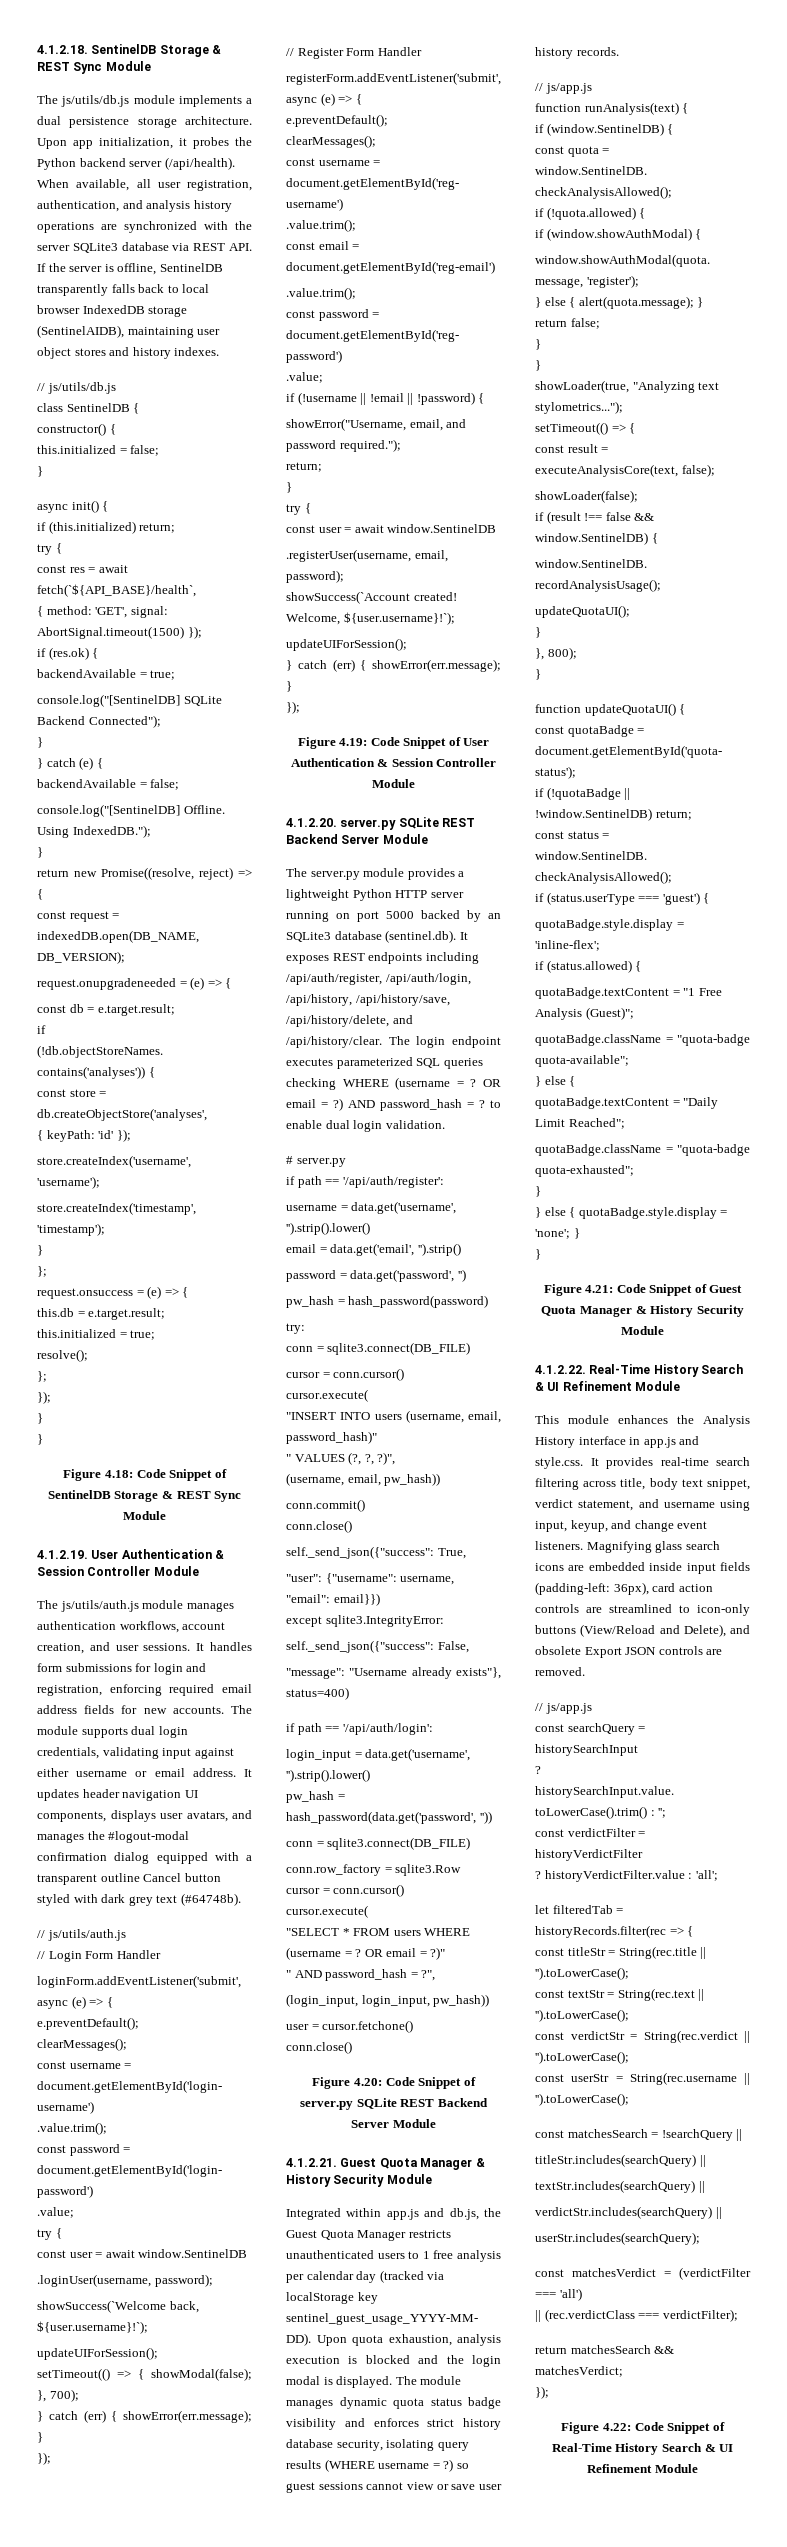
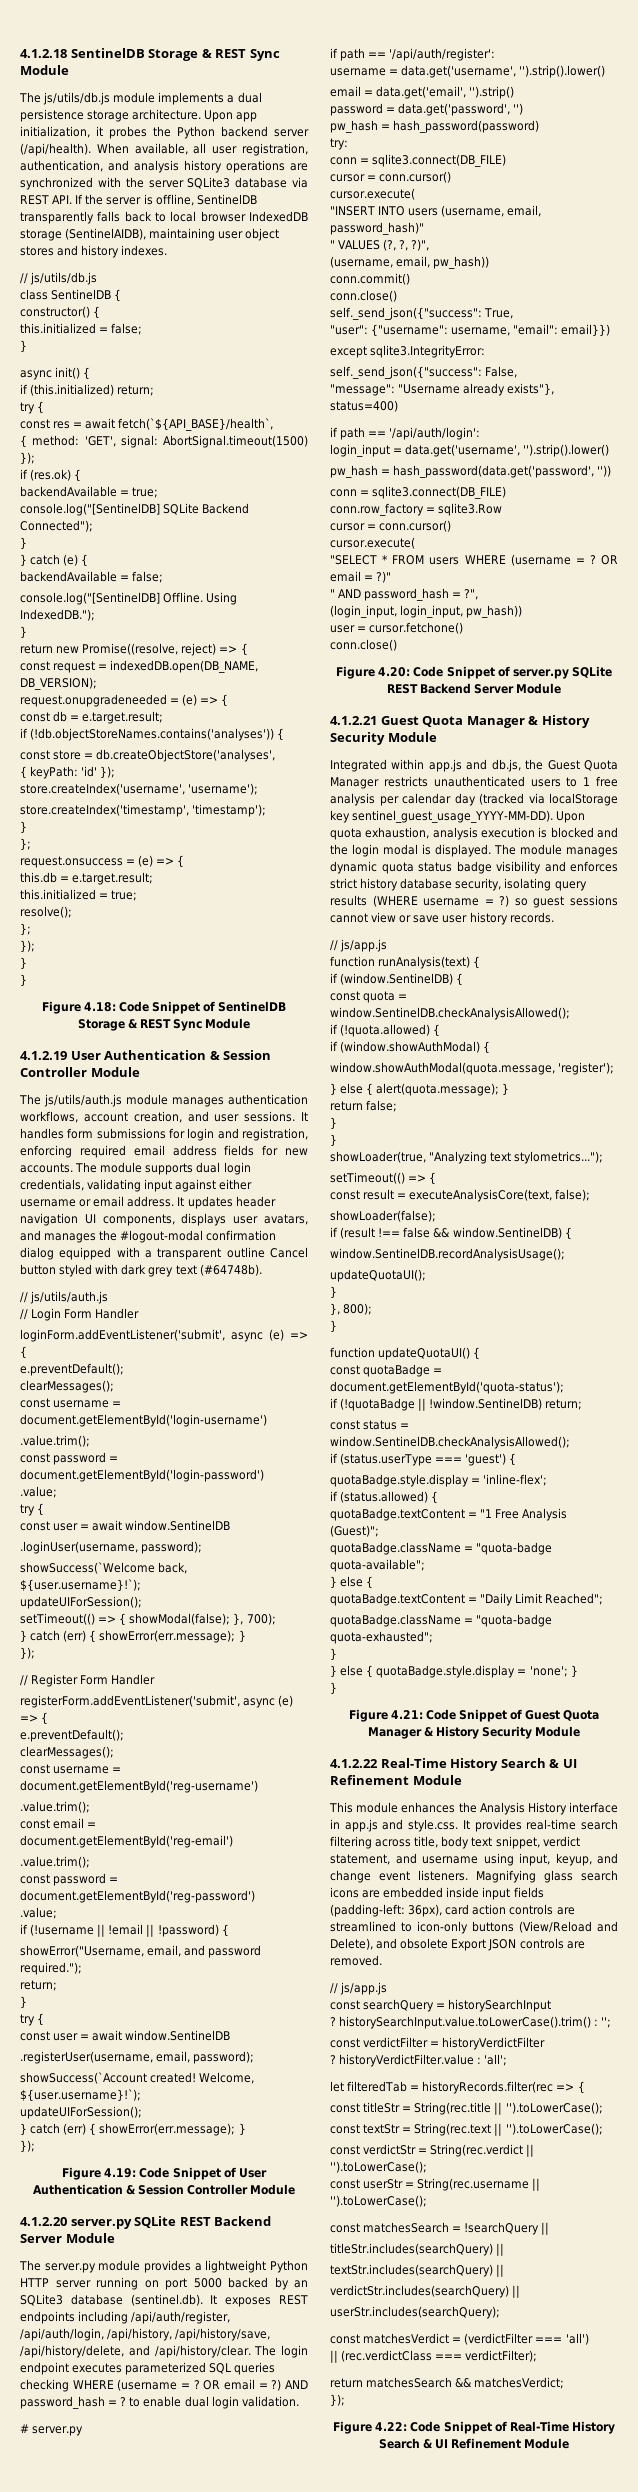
[37,45,88,54] 4.1.2.18. -> [20,49,67,58] 4.1.2.18
[37,1550,88,1559] 4.1.2.19. -> [20,1051,67,1060] 4.1.2.19
[286,818,337,827] 4.1.2.20. -> [20,2217,67,2226] 4.1.2.20
[286,2158,337,2167] 4.1.2.21. -> [330,716,377,725] 4.1.2.21
[535,1365,586,1374] 4.1.2.22. -> [330,1759,378,1768] 4.1.2.22

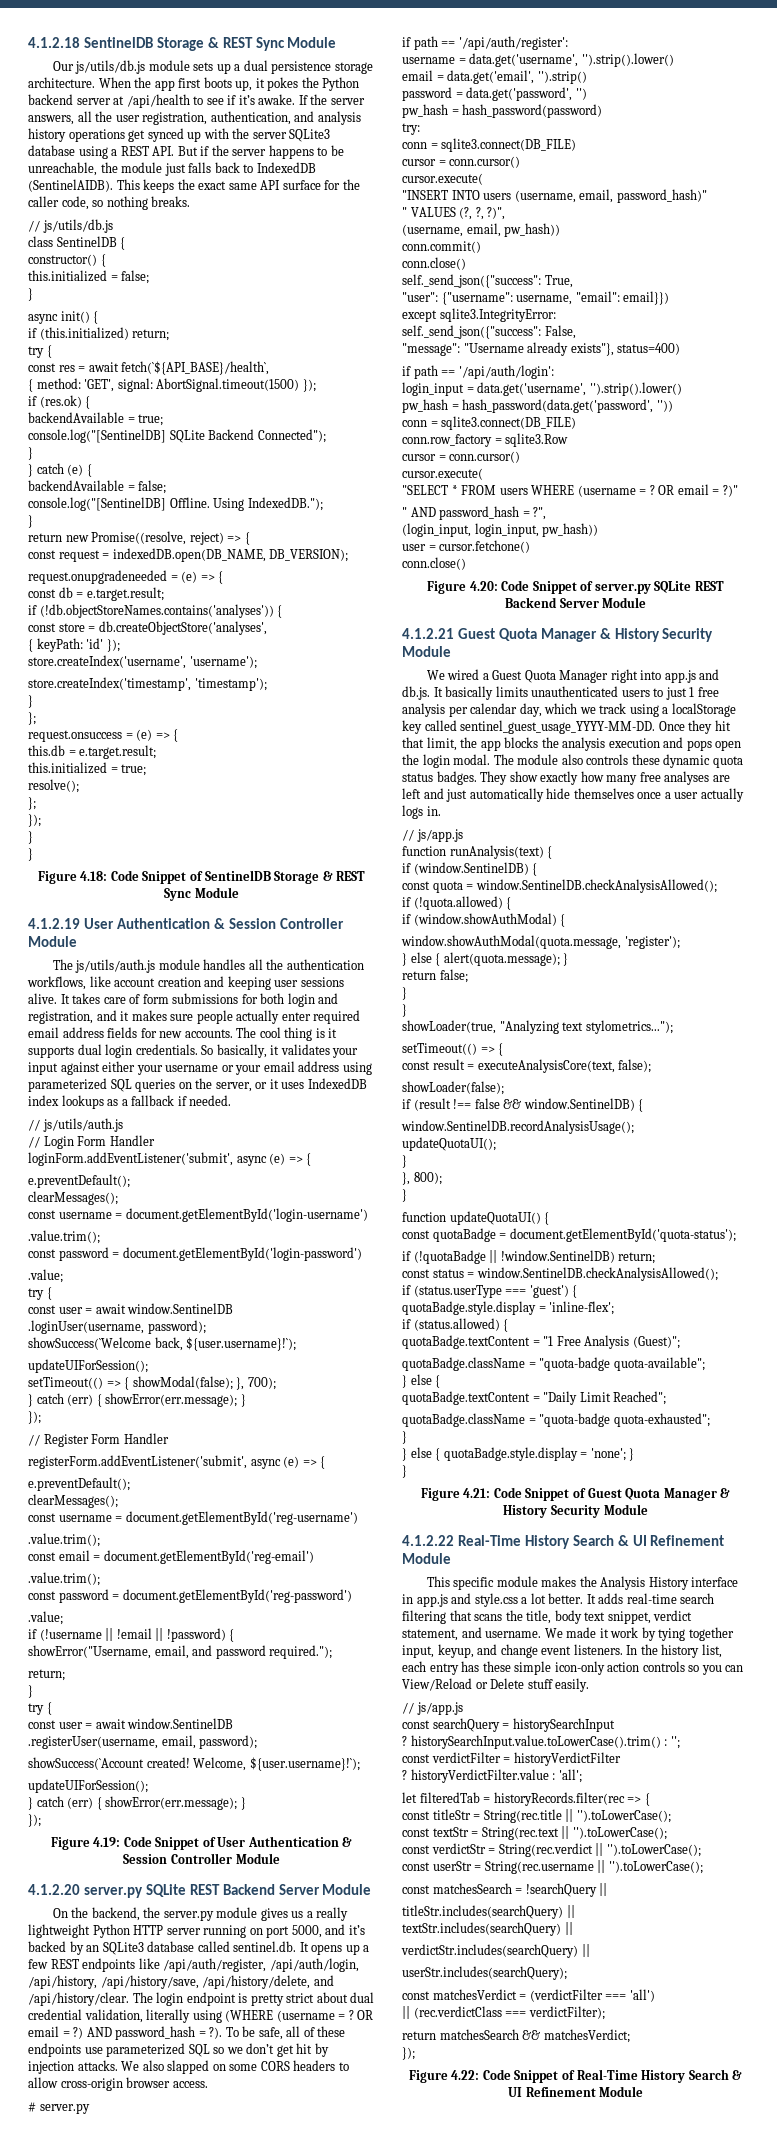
[19,92,41,103] The -> [52,61,74,71] Our
[158,92,225,105] implements -> [193,62,231,74] sets up
[204,110,258,122] [20,126,309,139] [20,143,207,156] Upon app initialization, it probes the Python backend server (/api/health). When available, all -> [98,77,360,91] [28,94,365,108] [28,111,113,125] When the app first boots up, it pokes the Python backend server at /api/health to see if it’s awake. If the server answers, all the
[290,163,308,171] [20,177,93,190] are synchronized -> [128,128,202,142] get synced up
[292,177,308,188] [20,194,257,206] [20,211,308,224] [20,228,280,241] [20,245,168,258] via REST API. If the server is offline, SentinelDB transparently falls back to local browser IndexedDB storage (SentinelAIDB), maintaining user object stores and history indexes. -> [78,145,344,159] [28,162,316,176] [28,179,360,193] [28,196,191,210] using a REST API. But if the server happens to be unreachable, the module just falls back to IndexedDB (SentinelAIDB). This keeps the exact same API surface for the caller code, so nothing breaks.
[172,1094,308,1107] [20,1111,309,1123] [20,1128,64,1139] manages authentication workflows, account creation, and user sessions. It handles -> [203,959,364,970] [27,976,344,990] [28,993,141,1004] handles all the authentication workflows, like account creation and keeping user sessions alive. It takes care of
(186, 1133) none -> [260,993,285,1004] both
[20,1145,72,1158] enforcing -> [96,1010,311,1024] and it makes sure people actually enter
[100,1162,251,1175] [20,1179,142,1192] module supports dual login credentials, validating -> [259,1027,338,1041] [28,1044,359,1058] cool thing is it supports dual login credentials. So basically, it validates your
(253, 1184) none -> [136,1065,163,1075] your
[93,1196,276,1209] [20,1213,308,1226] [20,1230,277,1243] [20,1247,308,1260] [20,1264,262,1277] email address. It updates header navigation UI components, displays user avatars, and manages the #logout-modal confirmation dialog equipped with a transparent outline Cancel button styled with dark grey text (#64748b). -> [235,1061,372,1075] [28,1078,367,1092] [28,1095,232,1109] your email address using parameterized SQL queries on the server, or it uses IndexedDB index lookups as a fallback if needed.
[19,2260,202,2273] The server.py module provides a -> [52,1907,349,1921] On the backend, the server.py module gives us a really
[193,2278,222,2288] 5000 -> [291,1924,365,1938] 5000, and it’s
[130,2294,272,2307] (sentinel.db). It exposes -> [197,1941,370,1955] [28,1959,48,1969] called sentinel.db. It opens up a few
[78,2311,129,2324] including -> [138,1958,160,1969] like
[72,2362,276,2375] [20,2379,114,2392] executes parameterized SQL queries checking WHERE -> [238,1992,375,2006] [28,2009,274,2023] is pretty strict about dual credential validation, literally using (WHERE
[120,2396,299,2409] ? to enable dual login validation. -> [209,2026,346,2040] [28,2043,329,2057] [28,2060,349,2074] [28,2077,208,2091] ?). To be safe, all of these endpoints use parameterized SQL so we don’t get hit by injection attacks. We also slapped on some CORS headers to allow cross-origin browser access.
[330,759,618,772] [330,776,428,789] Integrated within app.js and db.js, the Guest Quota Manager restricts -> [426,669,720,683] [402,686,528,700] We wired a Guest Quota Manager right into app.js and db.js. It basically limits
(578, 782) none -> [665,687,687,700] just
[454,793,618,806] [330,810,586,823] [330,827,618,840] [330,844,618,857] [330,861,618,874] [330,878,587,891] [330,895,618,908] [330,912,554,925] day (tracked via localStorage key sentinel_guest_usage_YYYY-MM-DD). Upon quota exhaustion, analysis execution is blocked and the login modal is displayed. The module manages dynamic quota status badge visibility and enforces strict history database security, isolating query results (WHERE username = ?) so guest sessions cannot view or save user history records. -> [519,703,736,717] [402,720,731,734] [402,737,742,751] [402,754,743,768] [402,771,730,785] [402,788,744,802] [402,805,441,819] day, which we track using a localStorage key called sentinel_guest_usage_YYYY-MM-DD. Once they hit that limit, the app blocks the analysis execution and pops open the login modal. The module also controls these dynamic quota status badges. They show exactly how many free analyses are left and just automatically hide themselves once a user actually logs in.
[356,1802,456,1813] module enhances -> [453,1576,577,1590] specific module makes
[408,1819,618,1832] [330,1836,412,1849] style.css. It provides real-time search filtering across -> [474,1593,715,1607] [402,1610,523,1624] style.css a lot better. It adds real-time search filtering that scans the
[422,1853,514,1866] username using -> [485,1627,734,1641] username. We made it work by tying together
[476,1870,618,1883] [330,1887,544,1900] [330,1904,575,1917] [330,1921,618,1934] [330,1938,585,1951] [330,1955,382,1966] Magnifying glass search icons are embedded inside input fields (padding-left: 36px), card action controls are streamlined to icon-only buttons (View/Reload and Delete), and obsolete Export JSON controls are removed. -> [626,1644,722,1658] [402,1661,744,1675] [402,1678,590,1692] In the history list, each entry has these simple icon-only action controls so you can View/Reload or Delete stuff easily.

